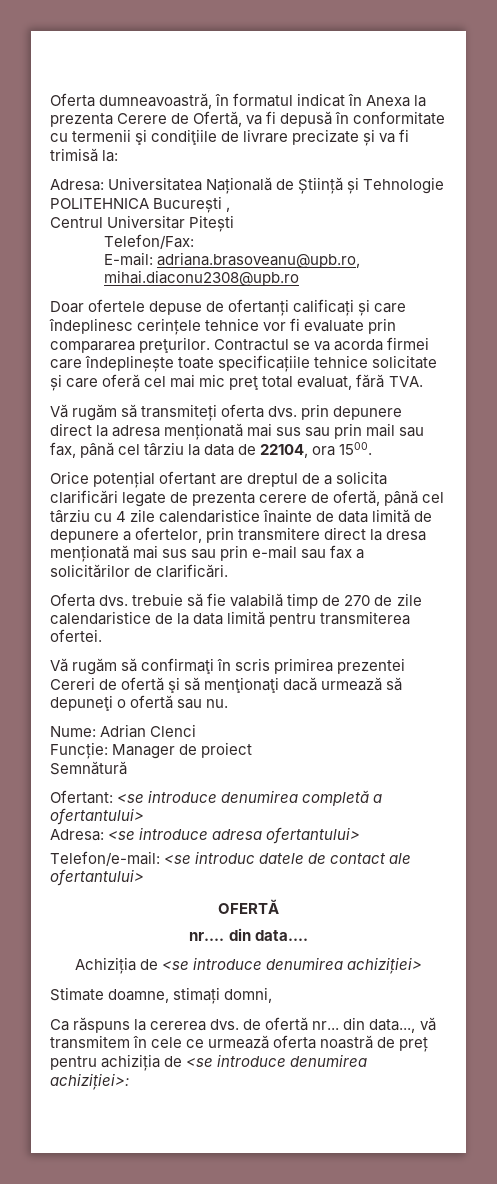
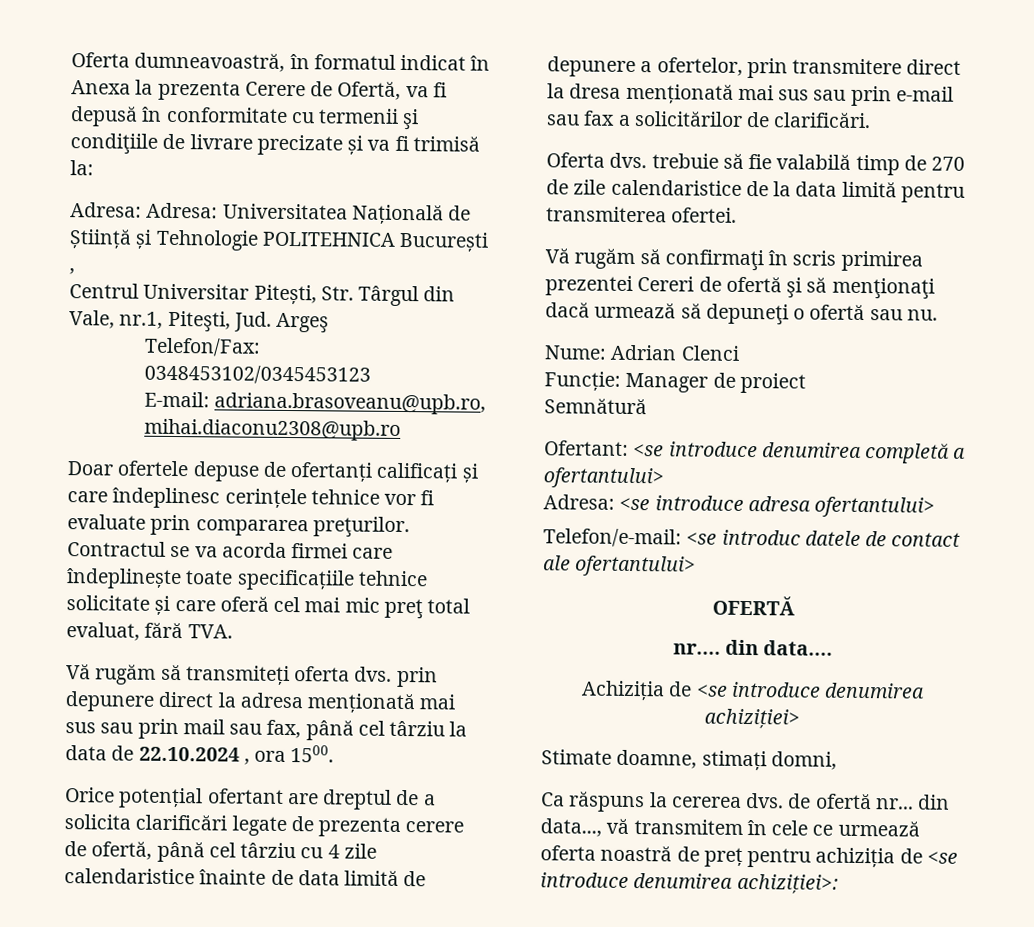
(104, 185) none -> [146,202,219,219] Adresa:
[189,215,235,232] Pitești -> [253,284,456,307] [69,310,330,334] Pitești, Str. Târgul din Vale, nr.1, Piteşti, Jud. Argeş
(195, 241) none -> [143,364,371,385] 0348453102/0345453123
[260,444,309,458] 22104, -> [138,746,250,765] 22.10.2024 ,

